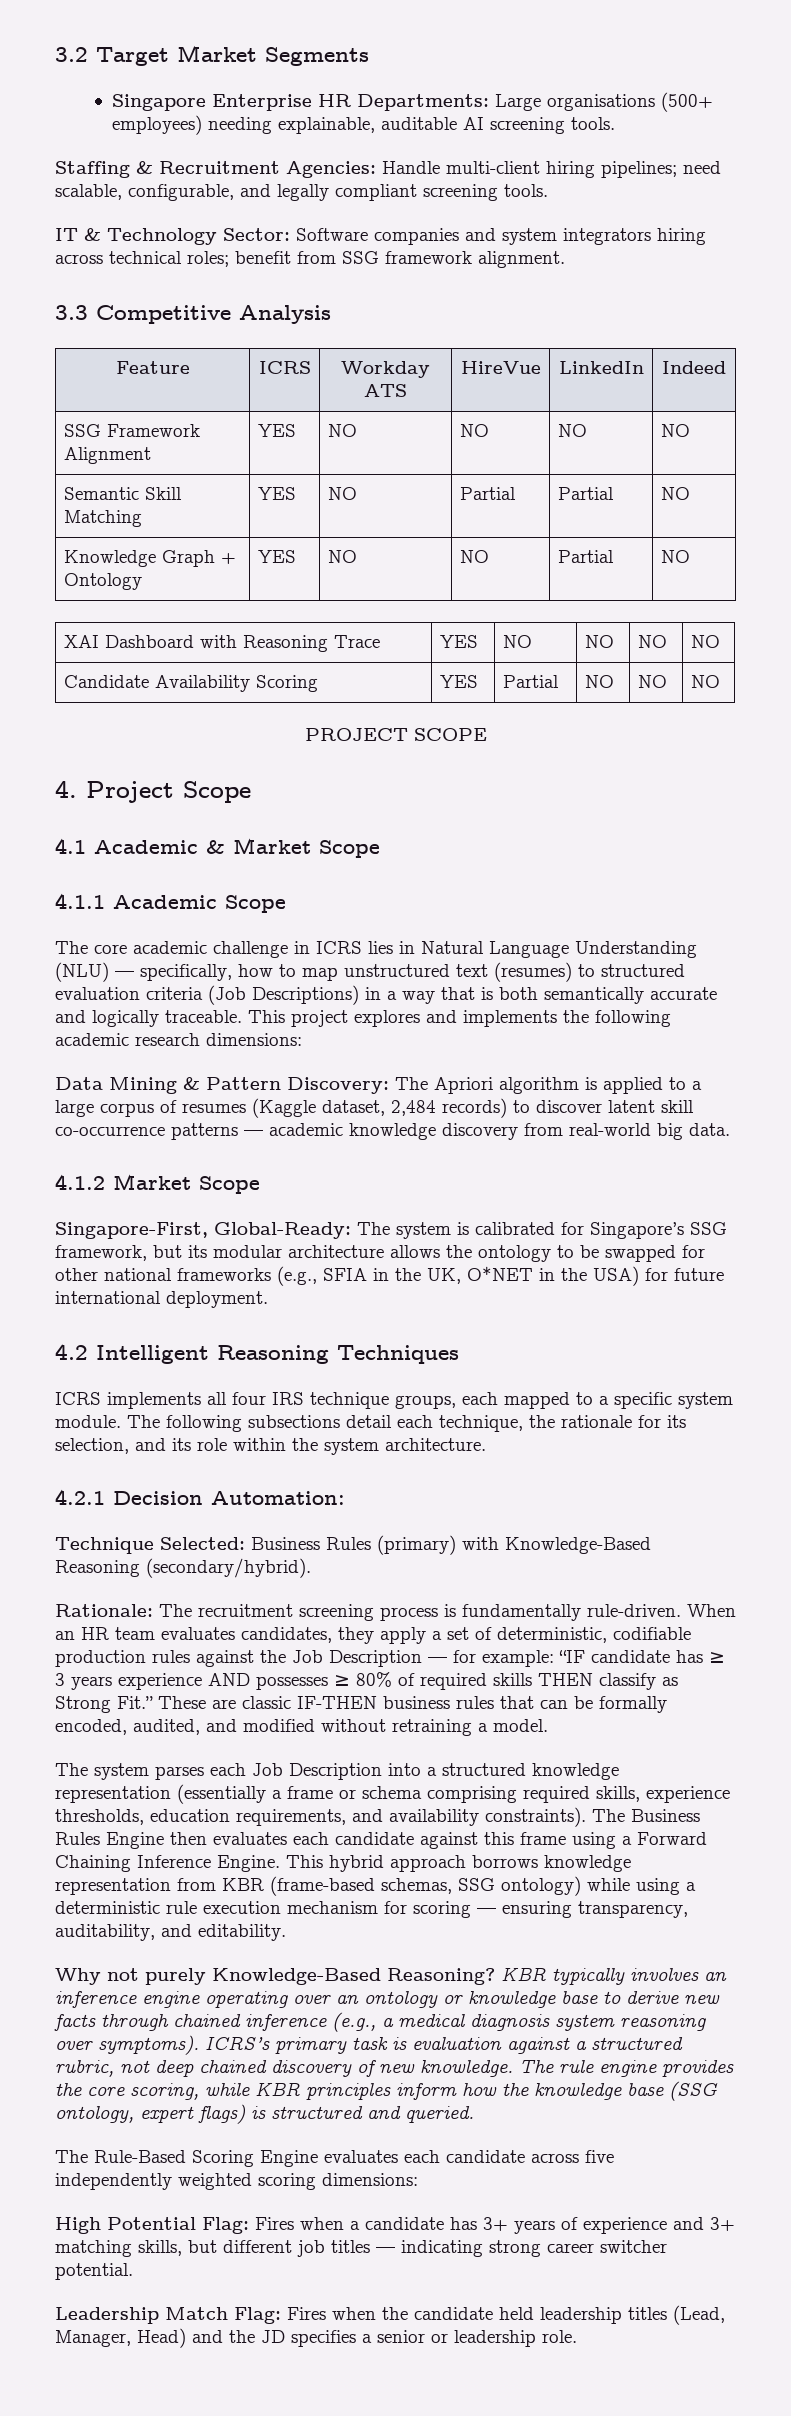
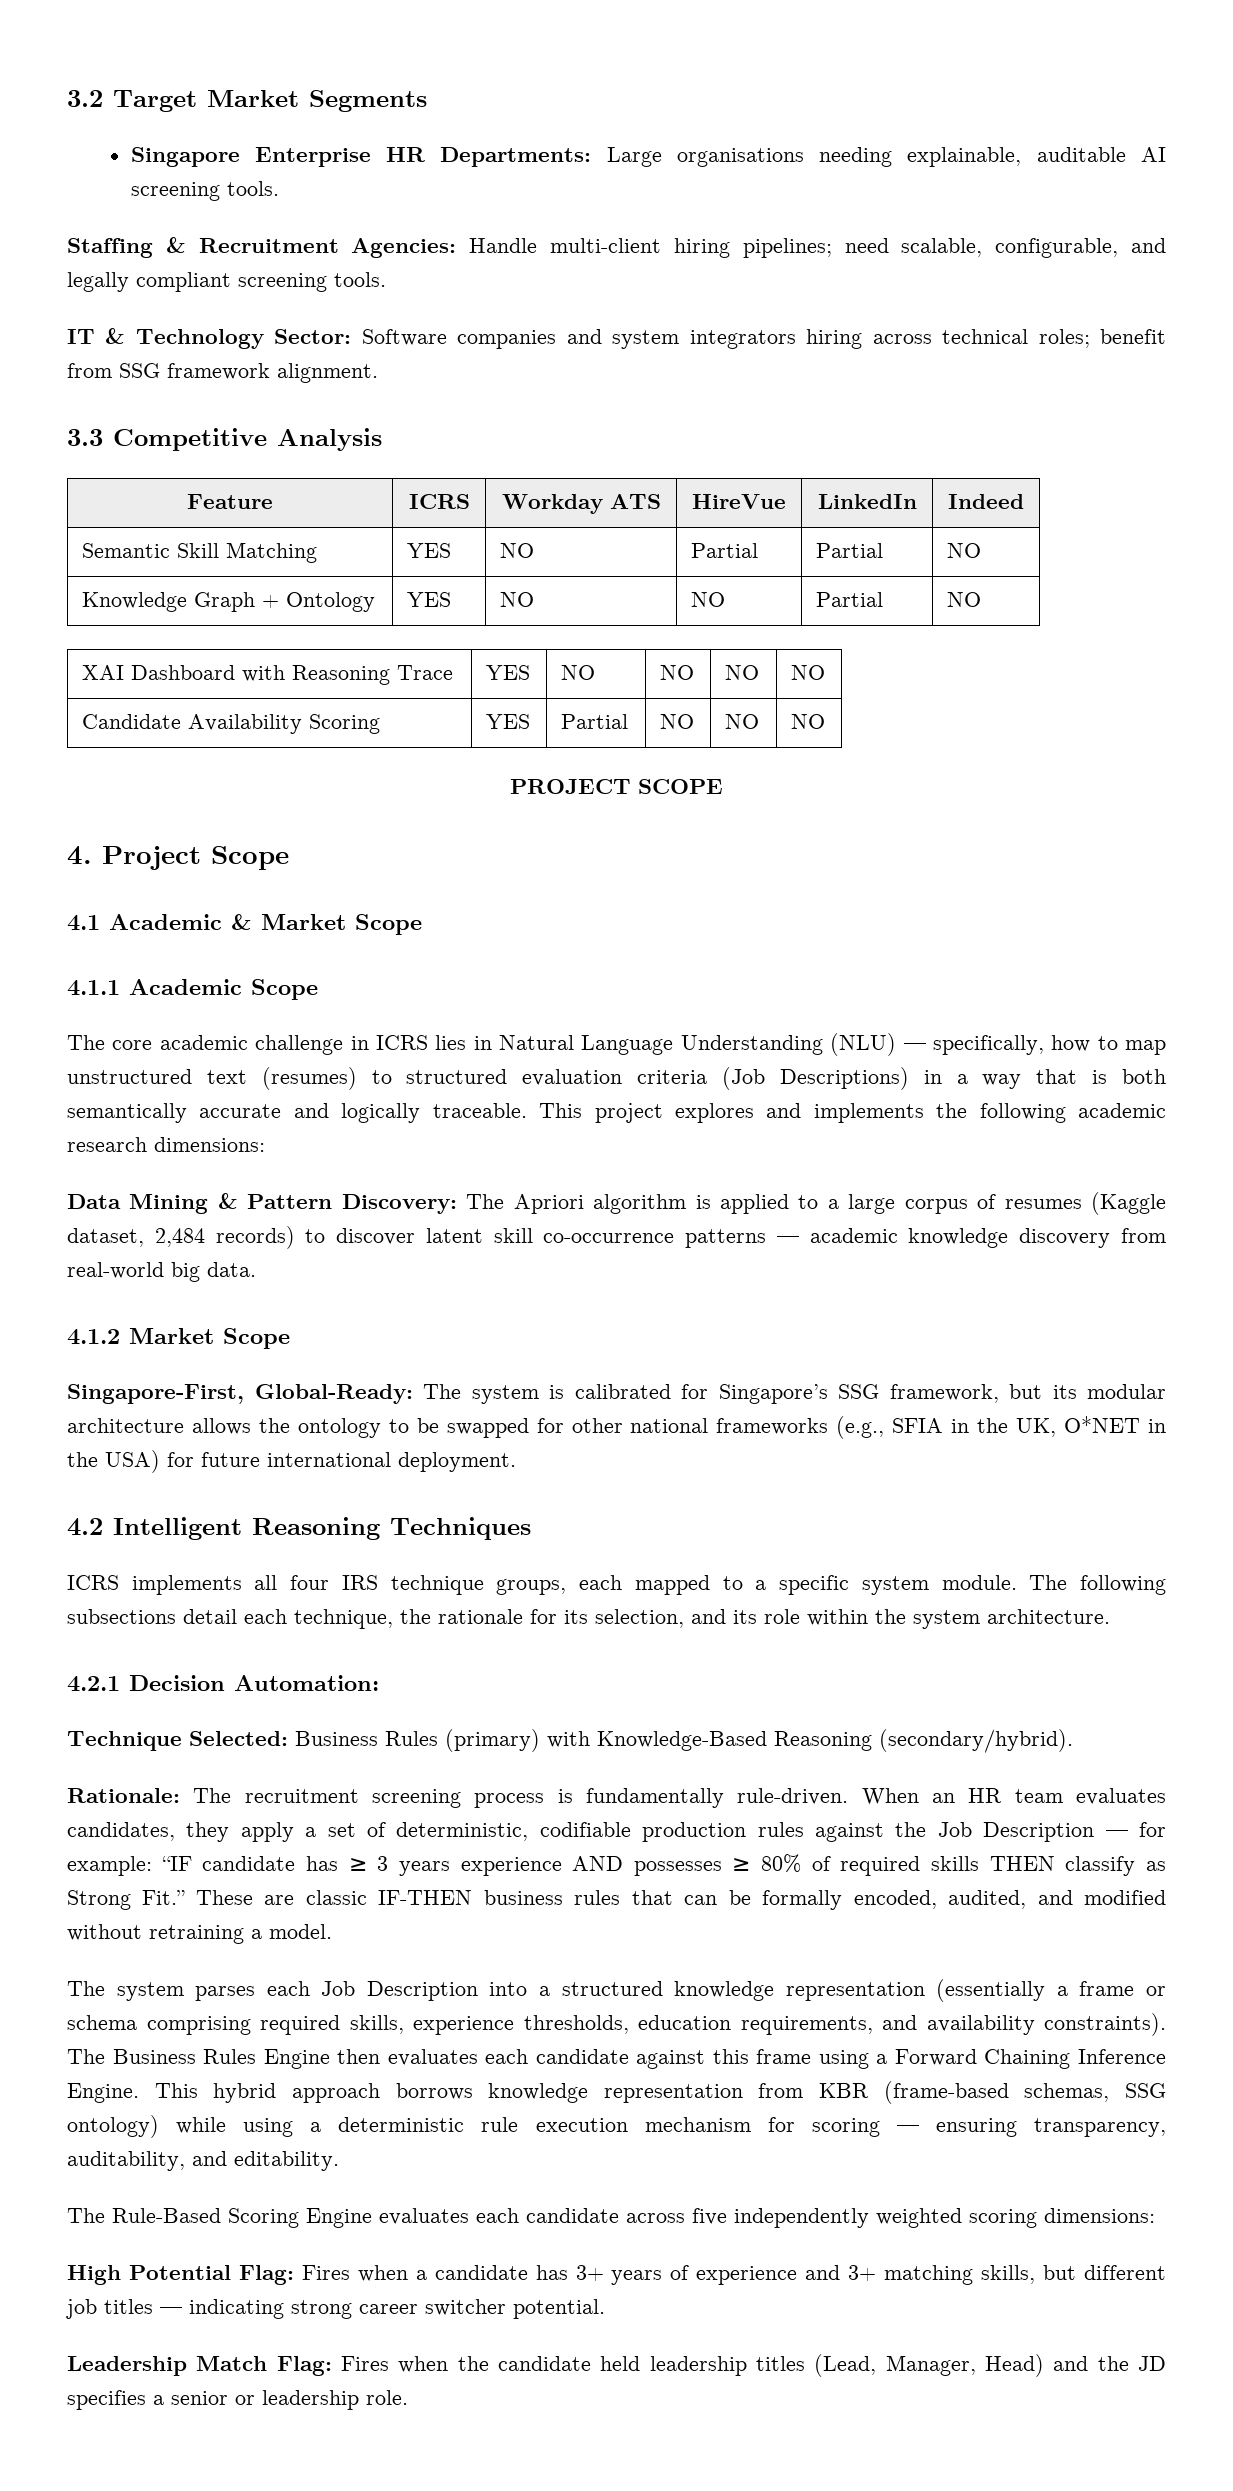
[660,92,713,112] [111,115,202,135] (500+ employees) -> (804, 157) none
[63,424,200,437] [63,447,151,464] [257,424,296,437] [327,424,357,437] [459,424,489,437] [557,424,587,437] [660,424,690,437] // SSG Framework Alignment | YES | NO | NO | NO | NO -> (1024, 501) none
[55,1967,727,1985] [55,1991,720,2008] [54,2012,706,2032] [55,2035,683,2055] [55,2060,734,2077] [55,2081,718,2101] [55,2104,474,2124] // Why not purely Knowledge-Based Reasoning? KBR typically involves an inference engine operating over an ontology or knowledge base to derive new facts through chained inference (e.g., a medical diagnosis system reasoning over symptoms). ICRS’s primary task is evaluation against a structured rubric, not deep chained discovery of new knowledge. The rule engine provides the core scoring, while KBR principles inform how the knowledge base (SSG ontology, expert flags) is structured and queried. -> (339, 2161) none

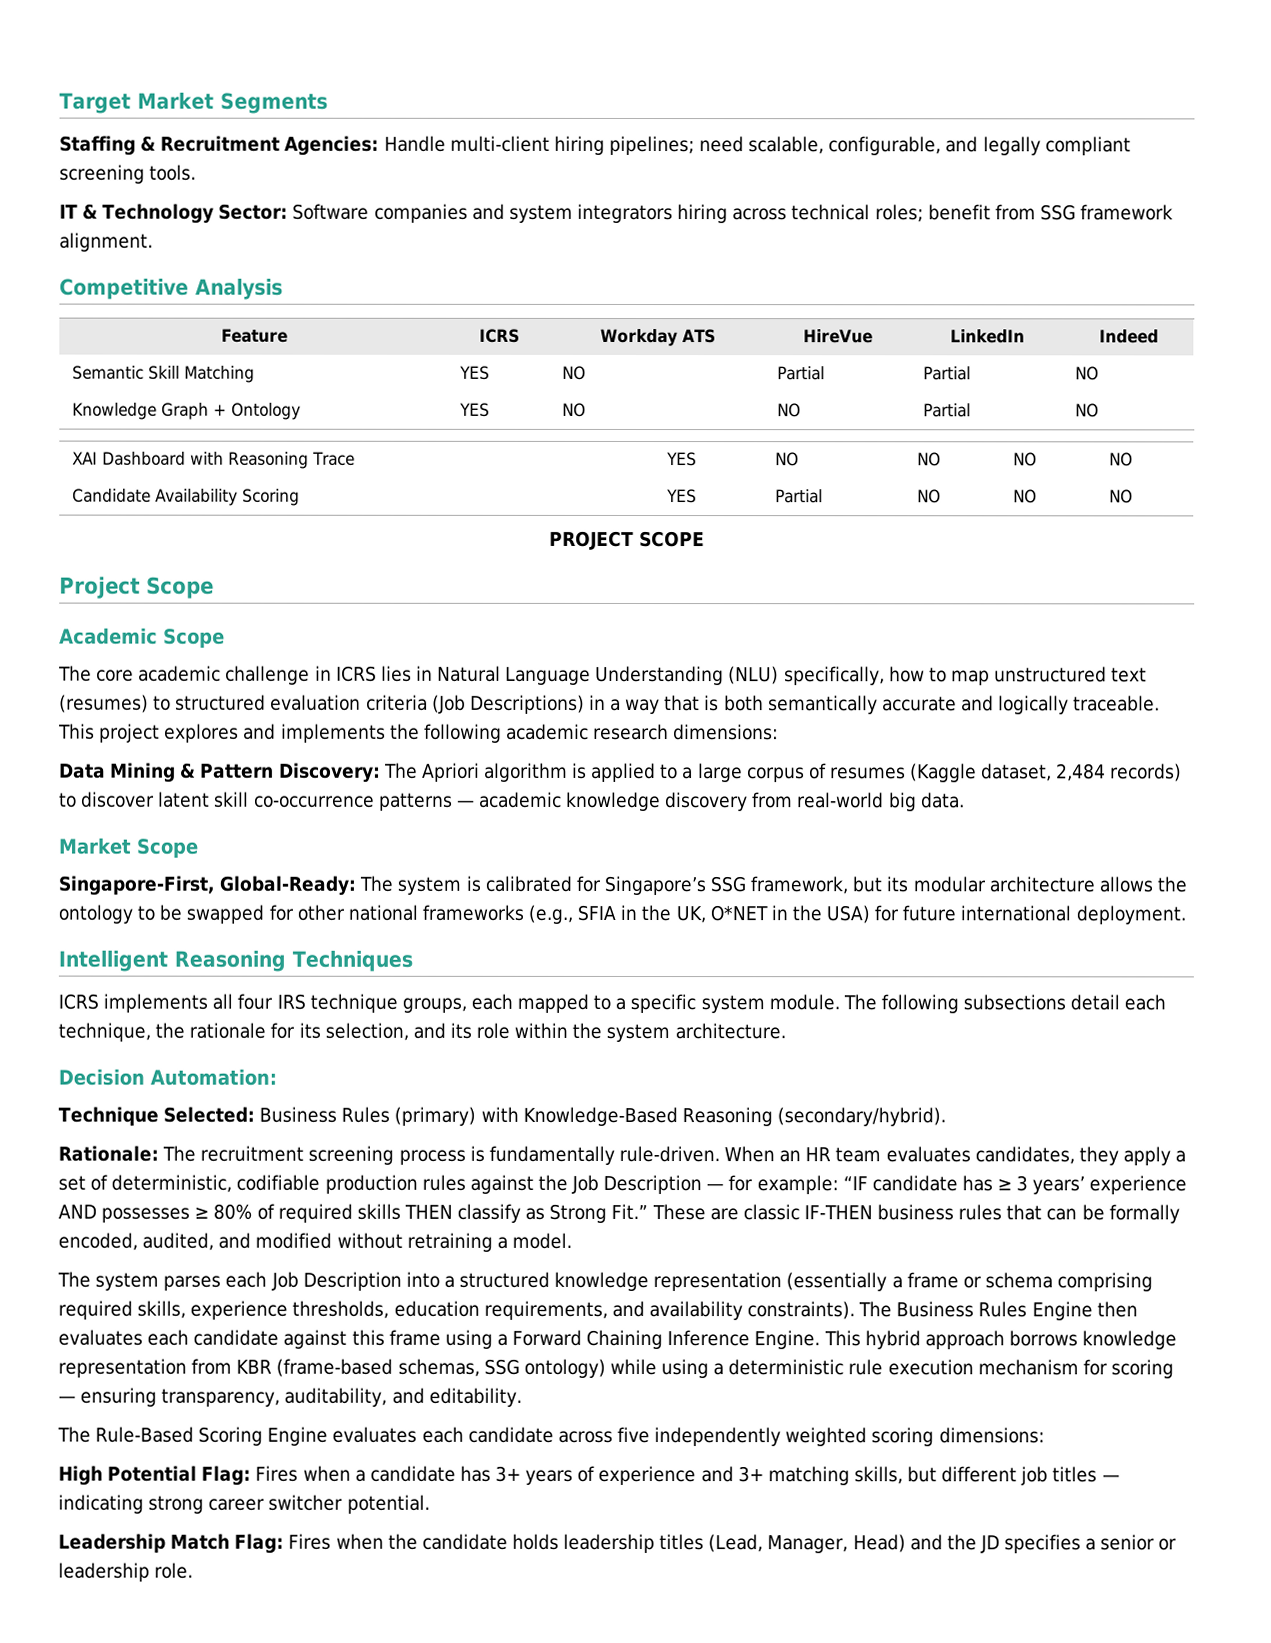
[67,90,103,107] 3.2 -> (59, 103) none
[130,147,1167,167] [130,181,279,201] // Singapore Enterprise HR Departments: Large organisations needing explainable, auditable AI screening tools. -> (328, 103) none
[67,429,103,446] 3.3 -> (153, 242) none
[67,846,92,865] 4. -> (705, 539) none
[67,914,422,935] [67,980,120,996] 4.1 Academic & Market Scope // 4.1.1 -> (214, 587) none
[903,1043,926,1050] — -> (780, 675) none
[67,1329,120,1345] 4.1.2 -> (965, 800) none
[67,1518,103,1536] 4.2 -> (1186, 915) none
[67,1676,120,1692] 4.2.1 -> (786, 1031) none
[398,1861,450,1876] years -> [1032,1176,1086,1195] years’
[600,2356,641,2371] held -> [511,1533,559,1550] holds

